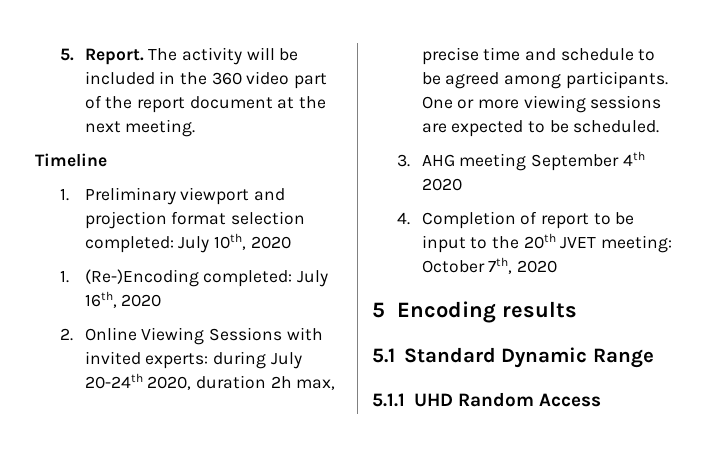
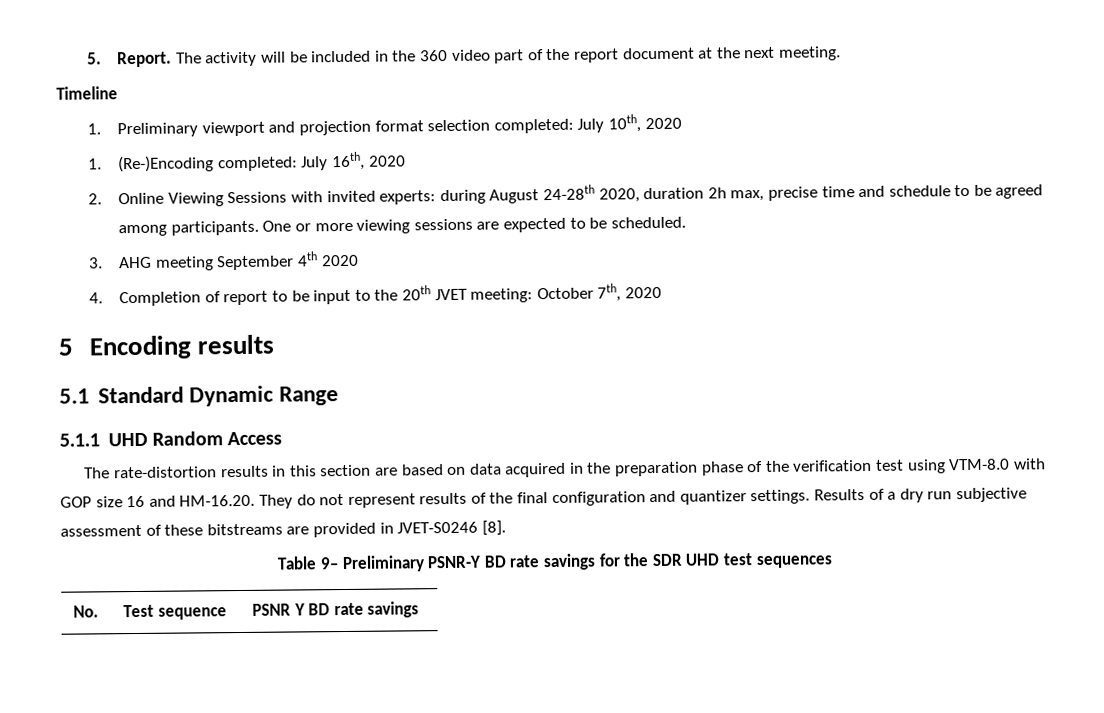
[270,352,302,369] [84,373,143,389] July 20-24th -> [489,184,595,204] August 24-28th
(602, 400) none -> [84,458,1046,479] [60,487,1027,509] [60,520,506,538] [277,553,833,573] [73,605,100,618] [123,604,227,620] [252,601,420,618] // The rate-distortion results in this section are based on data acquired in the preparation phase of the verification test using VTM-8.0 with GOP size 16 and HM-16.20. They do not represent results of the final configuration and quantizer settings. Results of a dry run subjective assessment of these bitstreams are provided in JVET-S0246 [8]. // Table 9– Preliminary PSNR-Y BD rate savings for the SDR UHD test sequences // No. | Test sequence | PSNR Y BD rate savings

